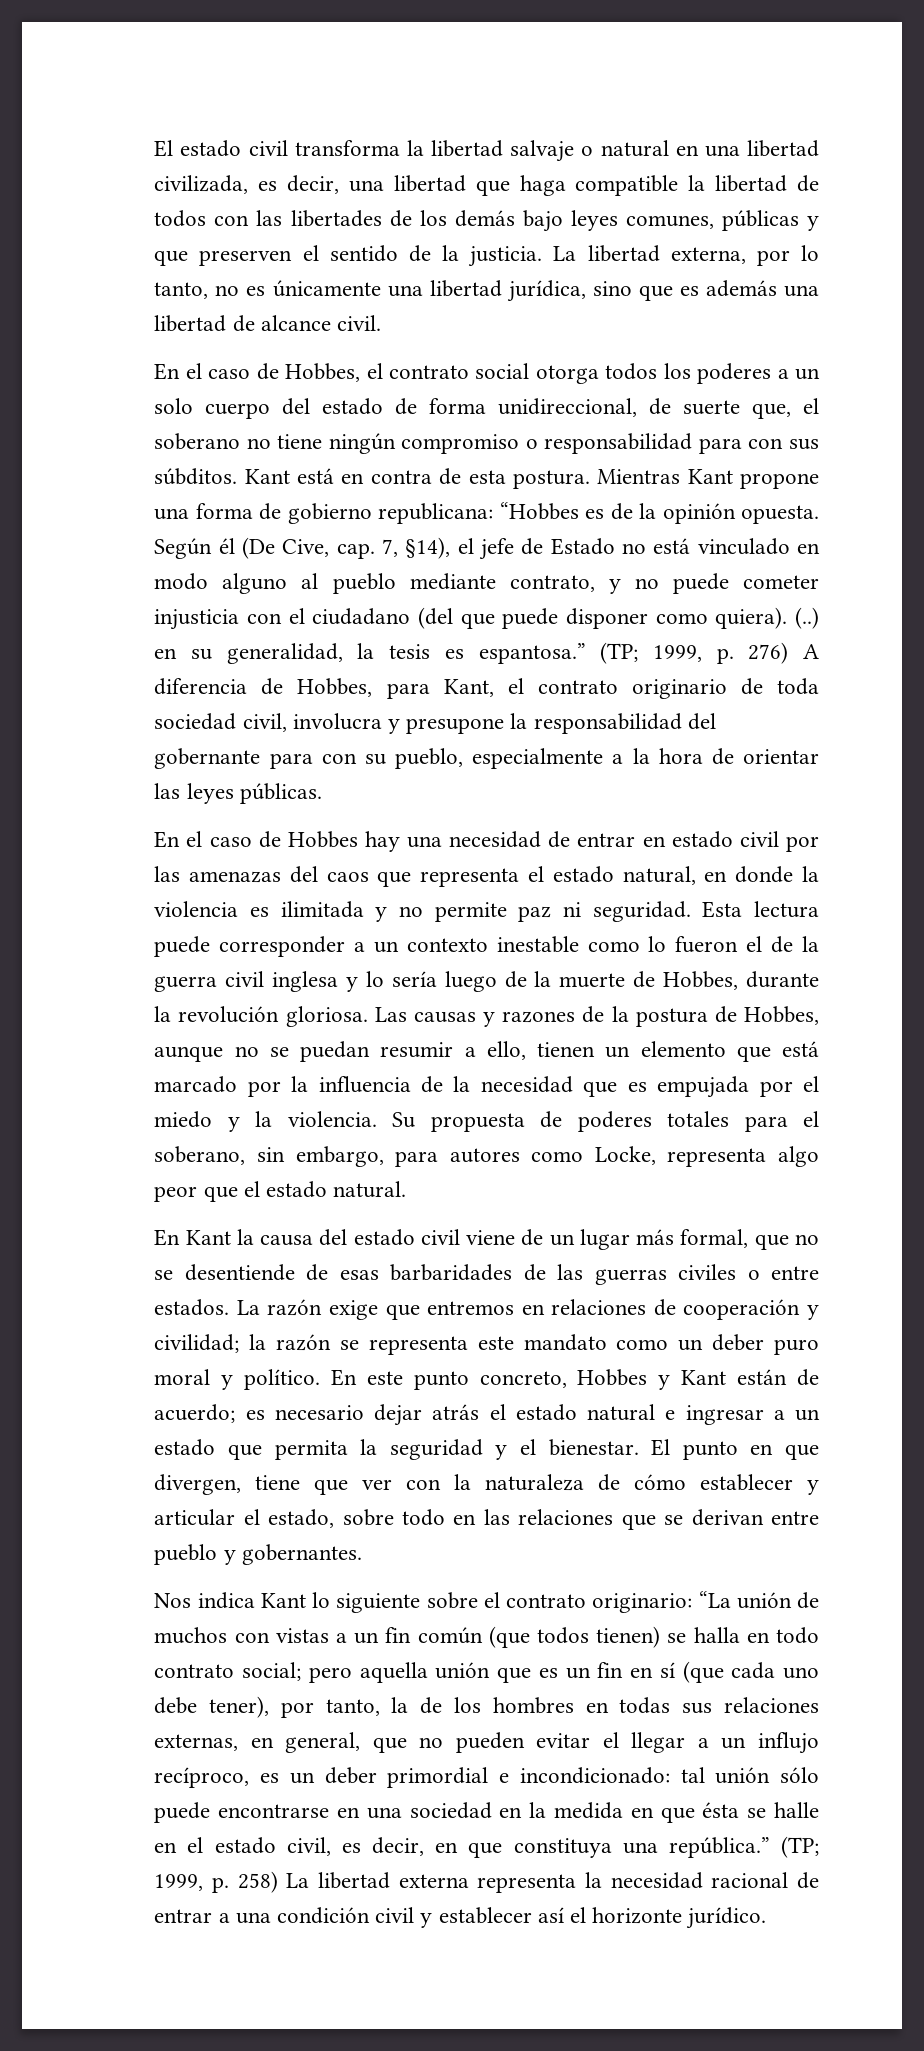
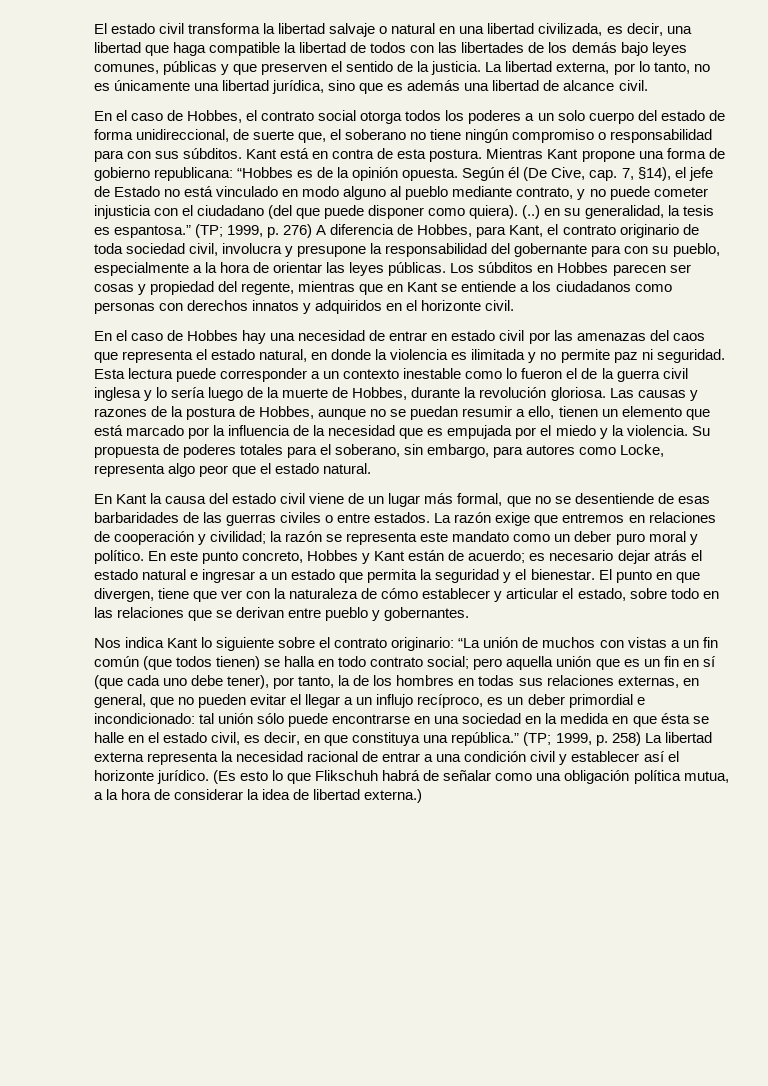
(322, 793) none -> [450,262,691,276] [93,281,672,295] [93,300,515,314] Los súbditos en Hobbes parecen ser cosas y propiedad del regente, mientras que en Kant se entiende a los ciudadanos como personas con derechos innatos y adquiridos en el horizonte civil.
(767, 1918) none -> [212,770,729,784] [93,789,423,803] (Es esto lo que Flikschuh habrá de señalar como una obligación política mutua, a la hora de considerar la idea de libertad externa.)

